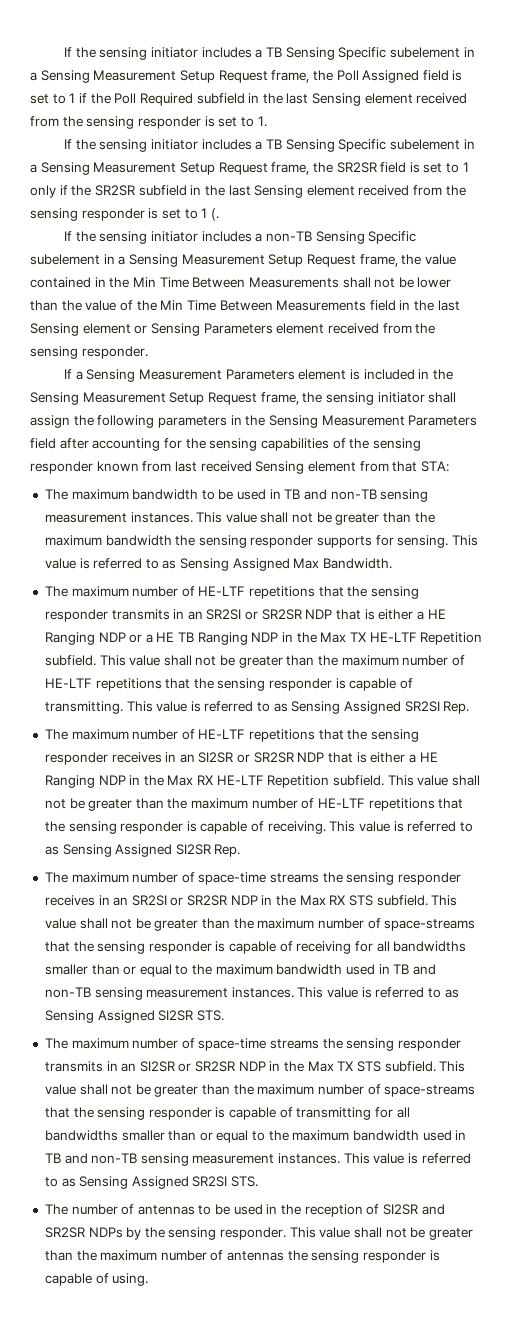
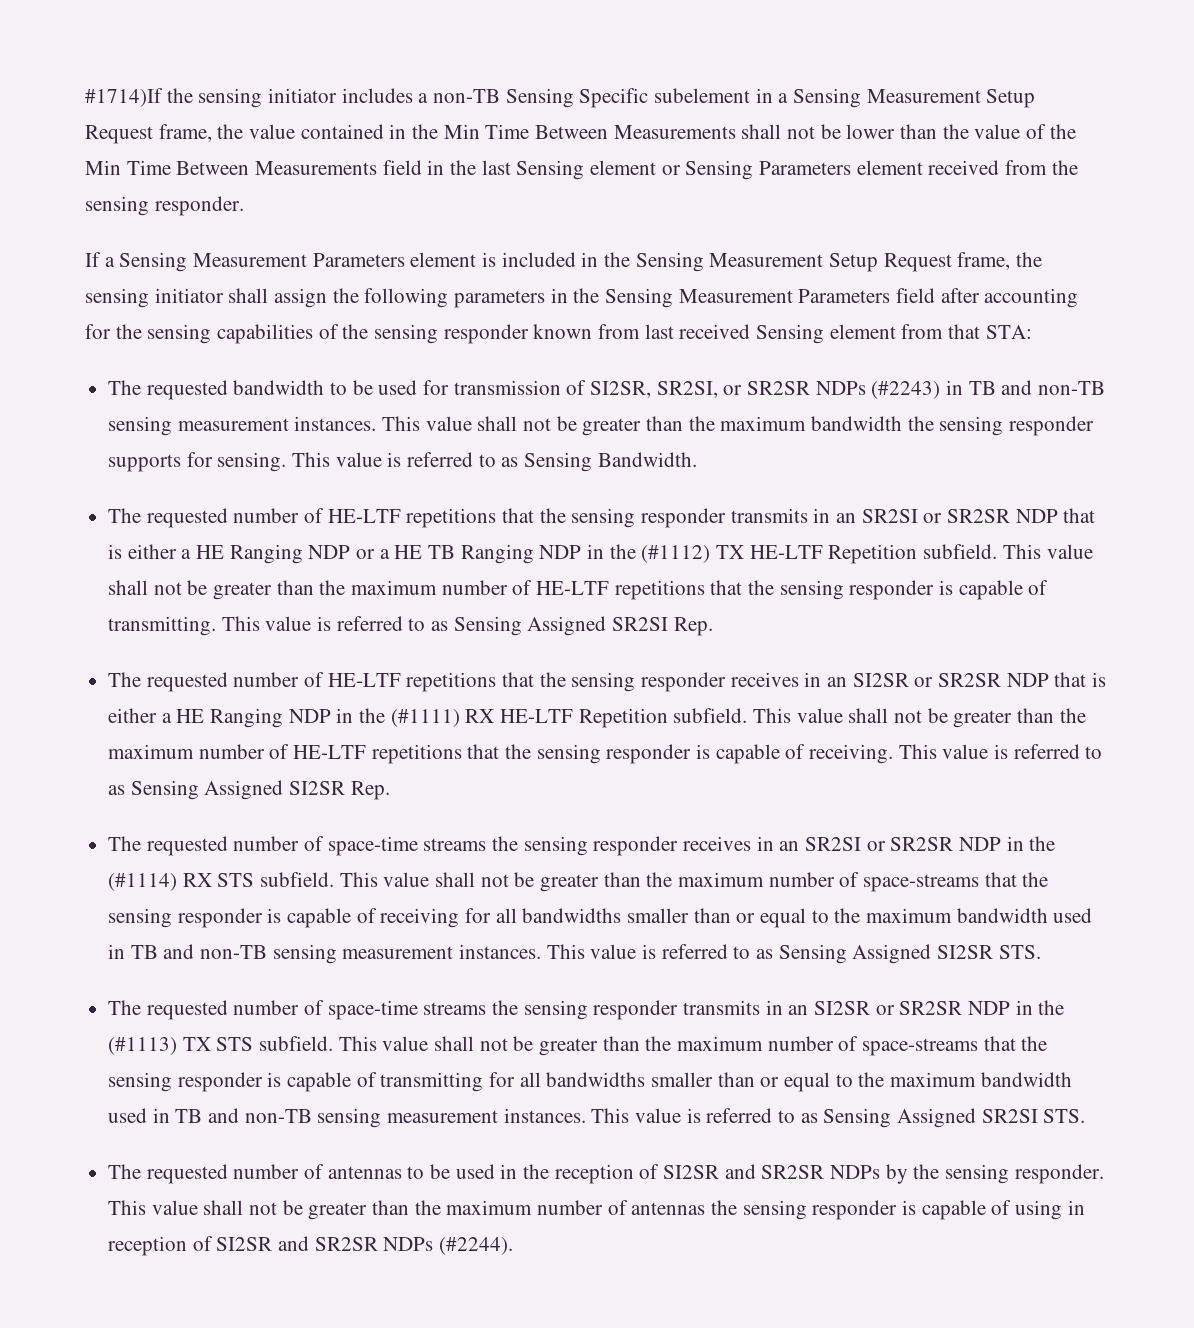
[64,47,475,60] [30,70,463,83] [30,93,468,106] [30,116,267,129] [64,139,475,152] [30,162,469,175] [30,185,466,198] [30,208,219,221] [64,231,73,241] If the sensing initiator includes a TB Sensing Specific subelement in a Sensing Measurement Setup Request frame, the Poll Assigned field is set to 1 if the Poll Required subfield in the last Sensing element received from the sensing responder is set to 1. // If the sensing initiator includes a TB Sensing Specific subelement in a Sensing Measurement Setup Request frame, the SR2SR field is set to 1 only if the SR2SR subfield in the last Sensing element received from the sensing responder is set to 1 (. // If -> [85,88,163,107] #1714)If
[71,489,129,500] maximum -> [146,380,228,400] requested
(267, 494) none -> [423,380,941,399] for transmission of SI2SR, SR2SI, or SR2SR NDPs (#2243)
[232,558,320,571] Assigned Max -> (593, 462) none
[71,586,129,597] maximum -> [146,508,228,528] requested
[320,632,347,643] Max -> [641,545,711,563] (#1112)
[71,729,129,740] maximum -> [146,672,228,692] requested
[167,775,194,786] Max -> [390,709,460,727] (#1111)
[71,872,129,883] maximum -> [146,836,228,856] requested
[299,895,326,906] Max -> [108,873,178,891] (#1114)
[71,1038,129,1049] maximum -> [146,1000,228,1020] requested
[307,1061,334,1072] Max -> [108,1037,178,1055] (#1113)
(68, 1209) none -> [146,1164,228,1184] requested
[112,1273,149,1286] using. -> [1015,1200,1085,1220] [108,1236,514,1256] using in reception of SI2SR and SR2SR NDPs (#2244).

